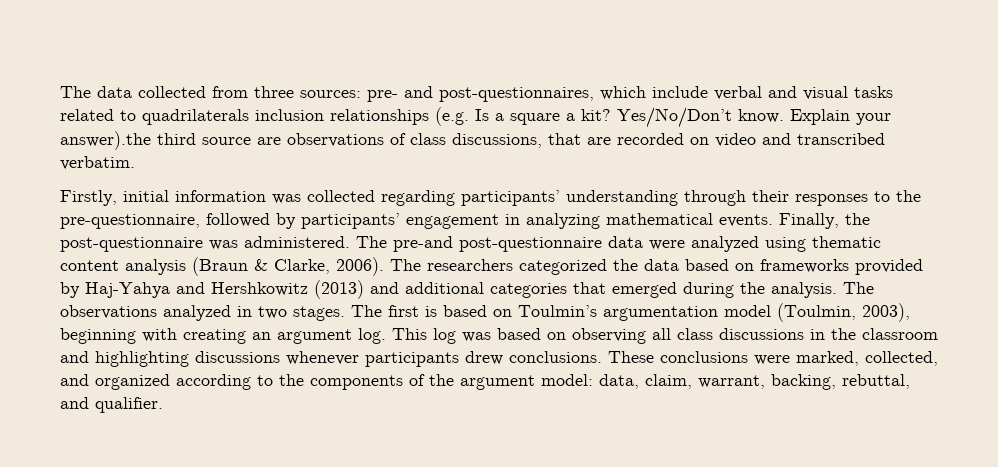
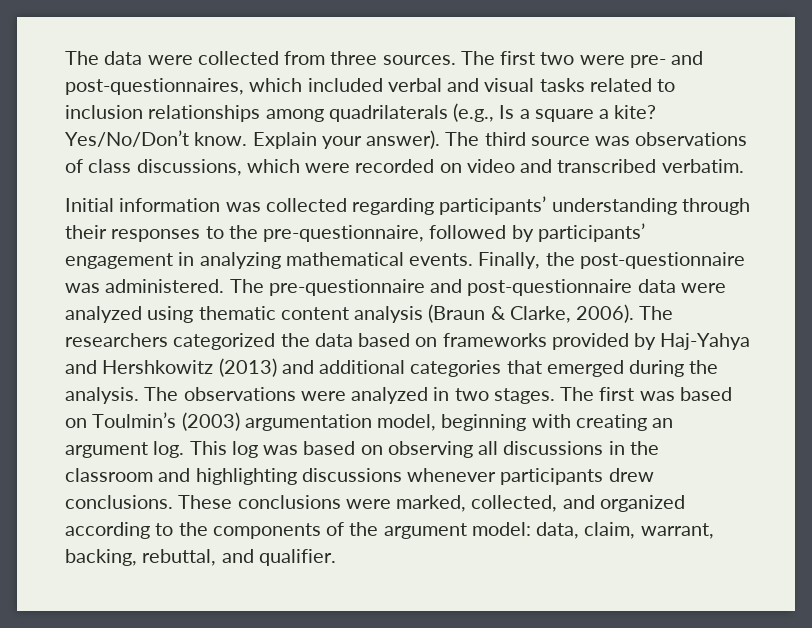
(132, 92) none -> [147,55,193,65] were
[300,90,361,98] sources: -> [382,51,625,65] sources. The first two were
[652,86,708,98] include -> [307,78,383,92] included
[142,109,249,125] quadrilaterals -> (676, 85) none
[435,107,469,126] (e.g. -> [265,103,495,122] among quadrilaterals (e.g.,
[581,109,611,121] kit? -> [614,105,657,119] kite?
[60,131,151,150] answer).the -> [366,130,480,149] answer). The
[257,137,281,145] are -> [595,136,631,146] was
[548,133,611,145] that are -> [246,159,351,173] which were
[60,190,169,206] Firstly, initial -> [65,198,114,212] Initial
[393,236,453,252] pre-and -> [268,279,463,296] pre-questionnaire and
(157, 312) none -> [300,391,346,401] were
[425,306,437,317] is -> [639,391,675,401] was
[603,303,910,322] argumentation model (Toulmin, 2003), -> [181,412,437,431] (2003) argumentation model,
[677,328,713,340] class -> (499, 448) none

